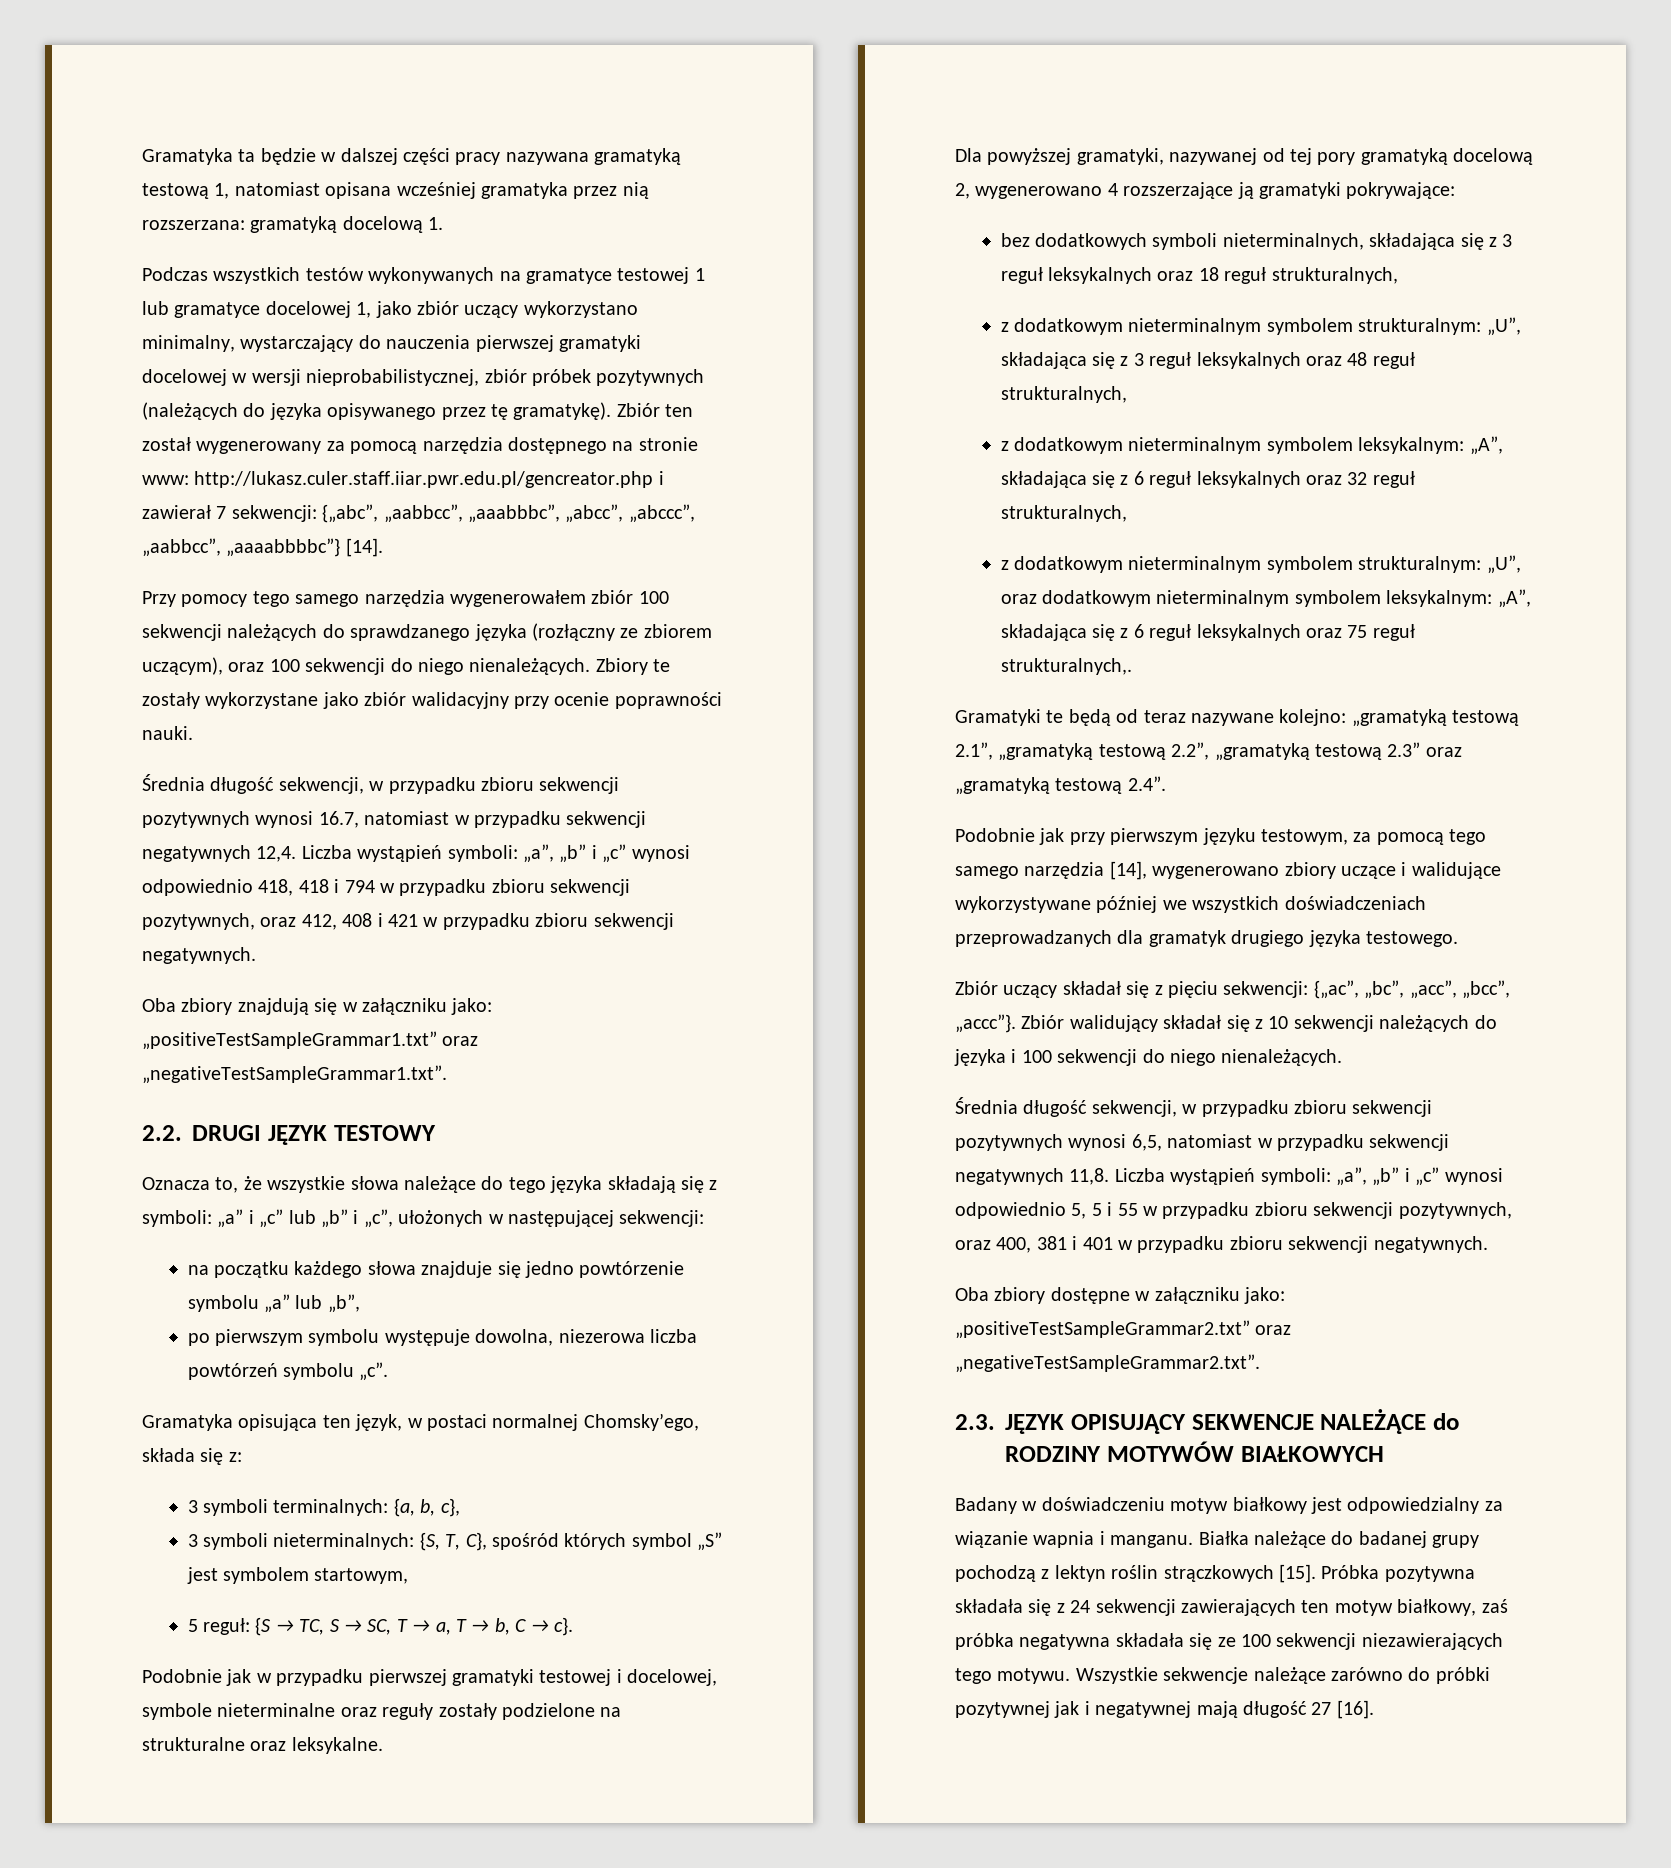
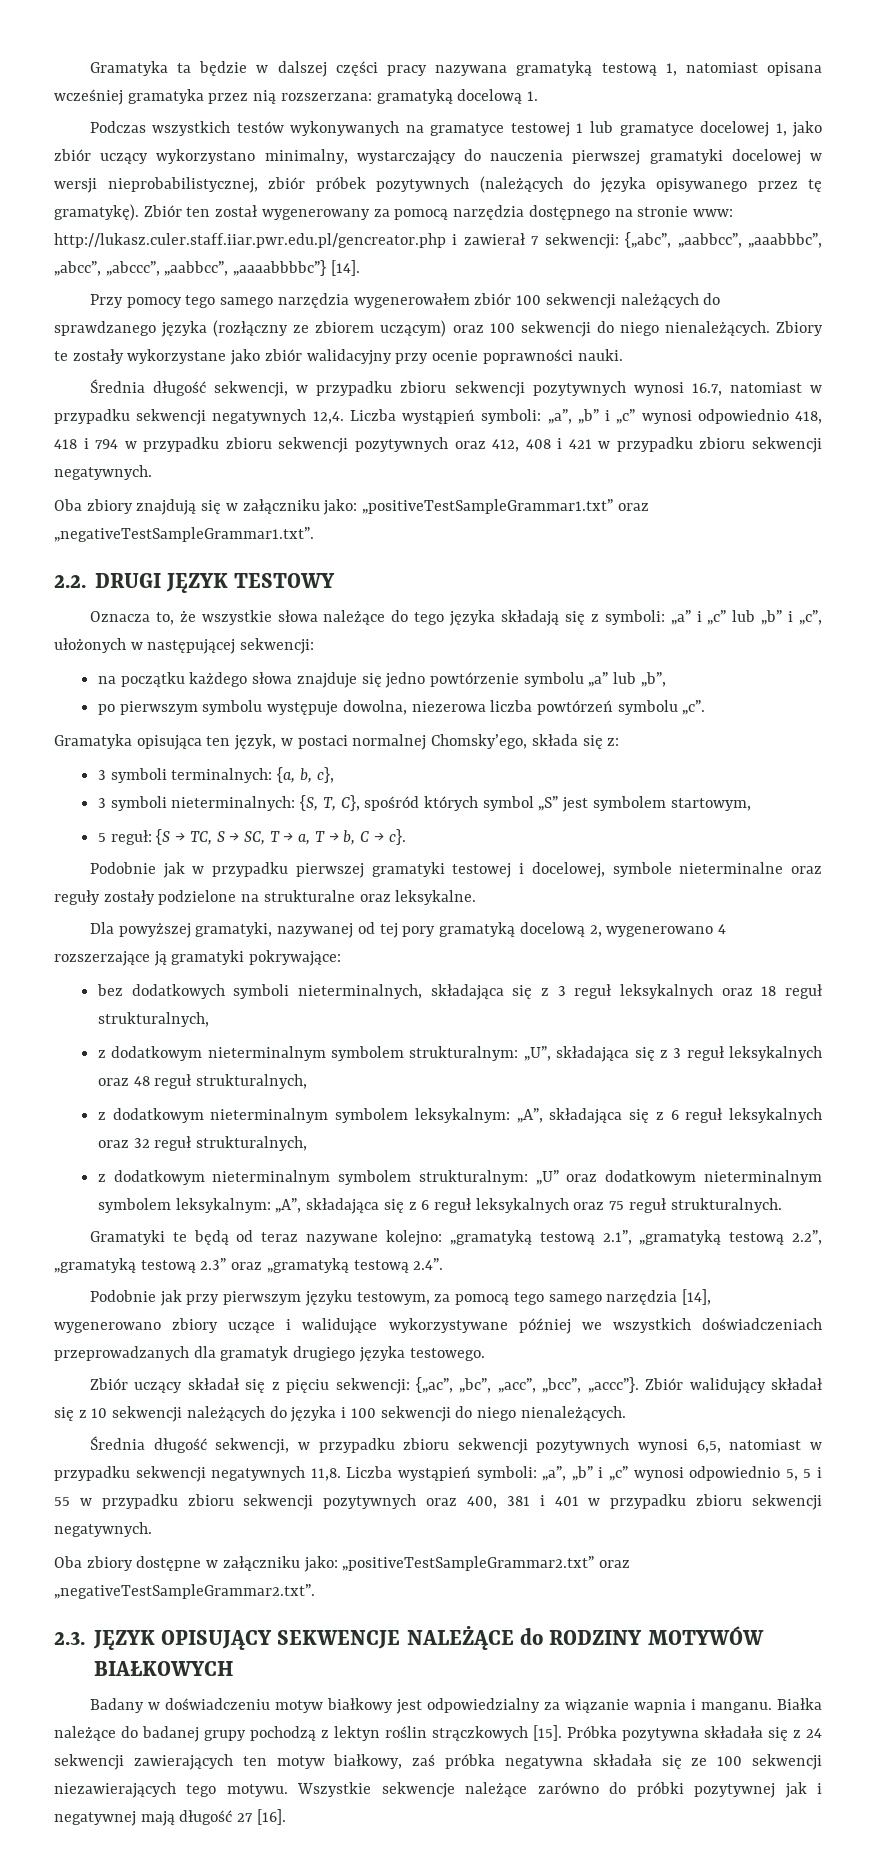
[142,657,223,675] uczącym), -> [380,320,447,337] uczącym)
[142,913,255,930] pozytywnych, -> [354,437,448,452] pozytywnych
[1486,555,1521,574] „U”, -> [535,1170,559,1185] „U”
[1000,658,1132,675] strukturalnych,. -> [670,1198,782,1213] strukturalnych.
[1398,1202,1512,1219] pozytywnych, -> [323,1494,417,1509] pozytywnych

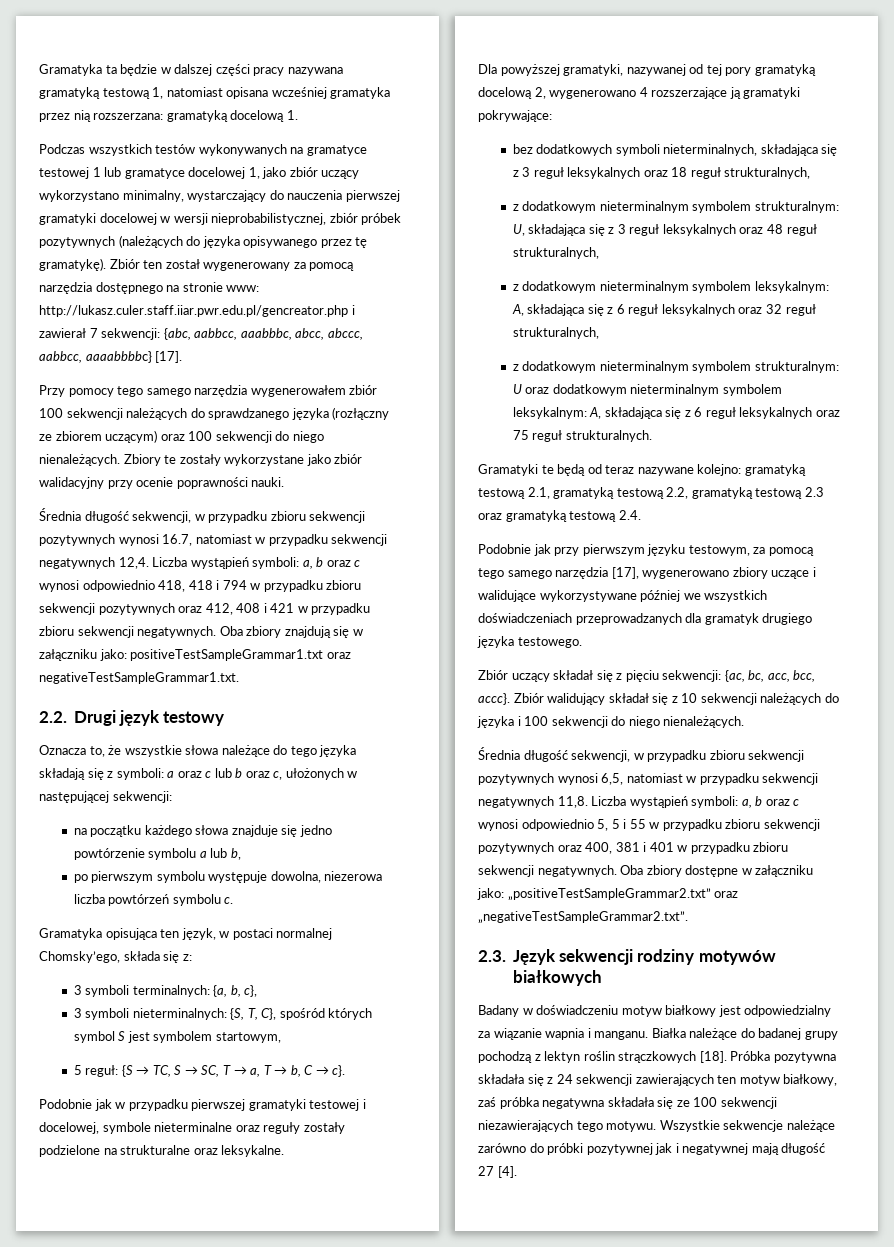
[625,232,823,248] [54,260,360,276] {„abc”, „aabbcc”, „aaabbbc”, „abcc”, „abccc”, „aabbcc”, „aaaabbbbc”} [14]. -> [163,328,363,340] [39,351,183,363] {abc, aabbcc, aaabbbc, abcc, abccc, aabbcc, aaaabbbbc} [17].
[547,409,636,424] „a”, „b” i „c” -> [302,557,361,569] a, b oraz c
(152, 472) // -> (217, 632) none
[362,499,649,514] [54,527,314,542] [54,573,336,593] „positiveTestSampleGrammar1.txt” oraz „negativeTestSampleGrammar1.txt”. // 2.2. DRUGI JĘZYK TESTOWY -> [130,649,351,661] [39,672,239,684] [39,710,225,726] positiveTestSampleGrammar1.txt oraz negativeTestSampleGrammar1.txt. // 2.2. Drugi język testowy
[670,610,823,625] „a” i „c” lub „b” i „c”, -> [167,768,283,780] a oraz c lub b oraz c,
[588,672,666,687] „a” lub „b”, -> [199,848,241,860] a lub b,
[682,700,706,715] „c”. -> [224,897,234,904] c.
[538,796,559,811] „S” -> [118,1031,126,1041] S
[523,1046,551,1061] „U”, -> [512,224,525,236] U,
[516,1108,543,1123] „A”, -> [511,304,524,316] A,
[535,1170,559,1185] „U” -> [512,384,522,394] U
[275,1198,302,1213] „A”, -> [589,407,602,419] A,
[449,1230,822,1245] [54,1258,444,1273] „gramatyką testową 2.1”, „gramatyką testową 2.2”, „gramatyką testową 2.3” oraz „gramatyką testową 2.4”. -> [744,464,806,476] [478,487,824,499] [478,510,641,522] gramatyką testową 2.1, gramatyką testową 2.2, gramatyką testową 2.3 oraz gramatyką testową 2.4.
[681,1289,711,1305] [14], -> [611,567,639,579] [17],
[415,1377,639,1393] {„ac”, „bc”, „acc”, „bcc”, „accc”}. -> [724,670,816,682] [478,693,510,705] {ac, bc, acc, bcc, accc}.
[542,1466,629,1481] „a”, „b” i „c” -> [741,796,800,808] a, b oraz c
(152, 1529) // -> (617, 871) none
[92,1626,764,1650] [93,1661,233,1676] JĘZYK OPISUJĄCY SEKWENCJE NALEŻĄCE do RODZINY MOTYWÓW BIAŁKOWYCH -> [512,949,776,965] [512,970,602,986] Język sekwencji rodziny motywów białkowych
[533,1725,562,1741] [15]. -> [699,1051,727,1063] [18].
[256,1809,286,1825] [16]. -> [497,1166,517,1178] [4].

